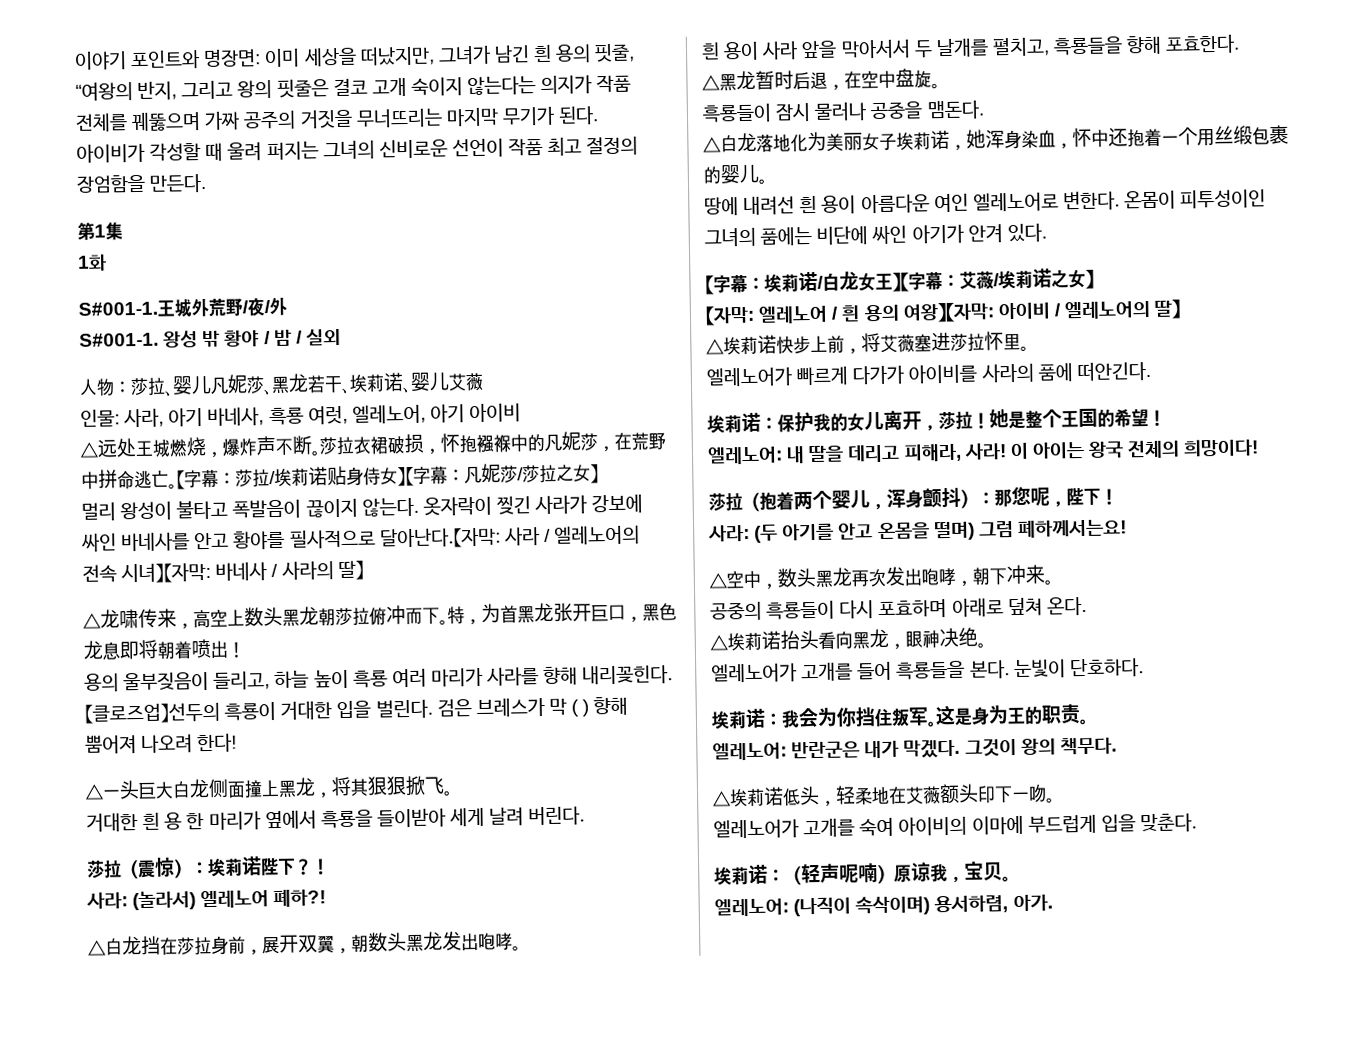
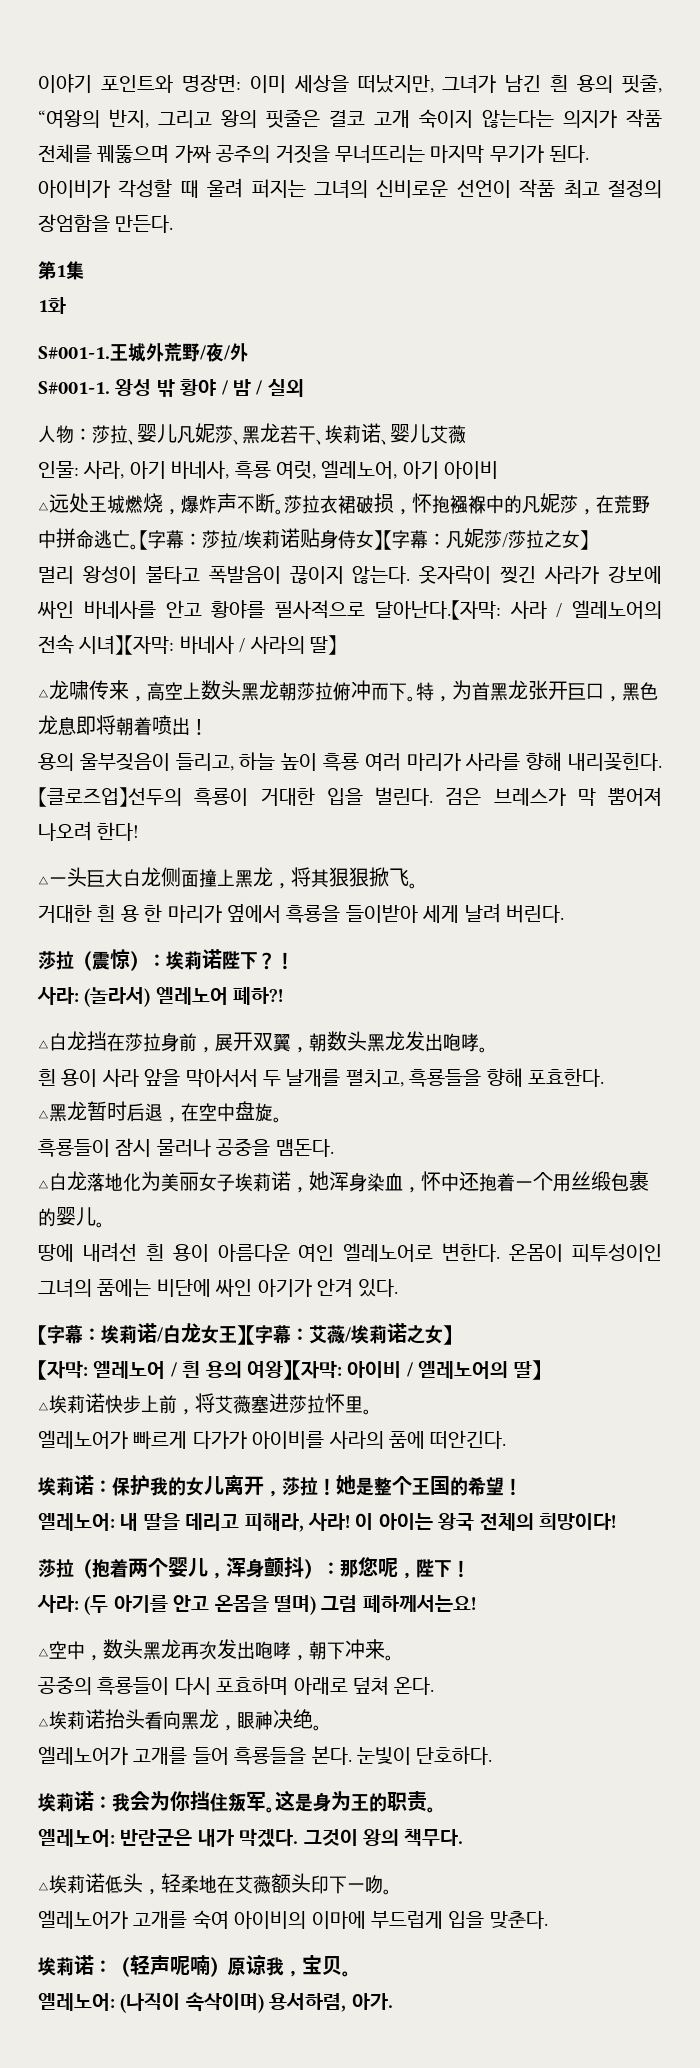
[571,696,629,717] ( ) 향해 -> (596, 797) none

